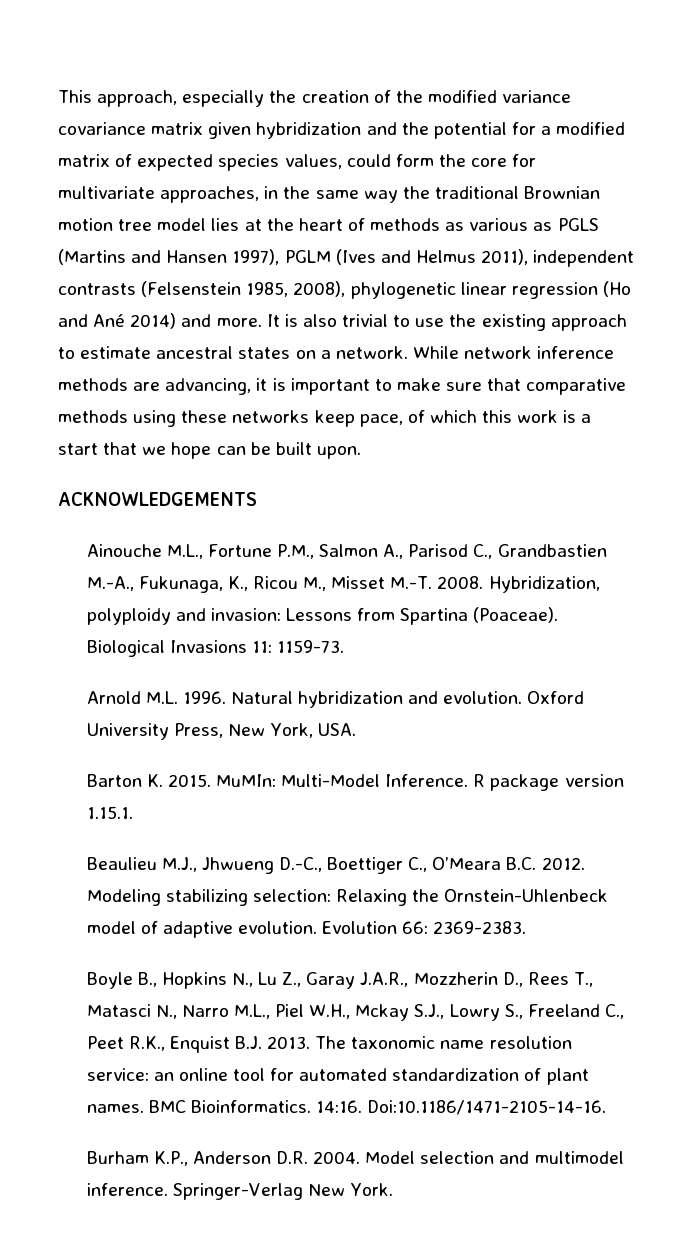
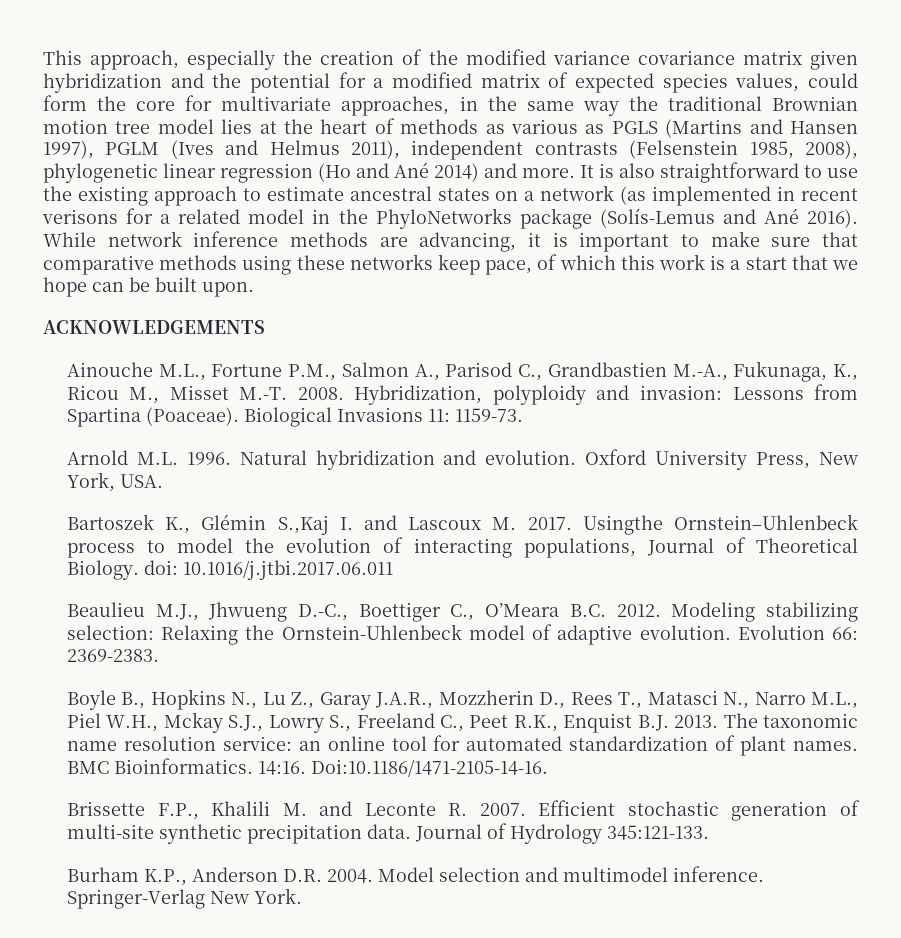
[342,314,389,327] trivial -> [660,162,799,183] straightforward
[335,346,408,359] network. -> [540,185,858,206] [42,208,859,229] network (as implemented in recent verisons for a related model in the PhyloNetworks package (Solís-Lemus and Ané 2016).
[86,774,624,791] [86,806,133,819] Barton K. 2015. MuMIn: Multi-Model Inference. R package version 1.15.1. -> [66,514,858,535] [66,537,858,558] [66,560,393,580] Bartoszek K., Glémin S.,Kaj I. and Lascoux M. 2017. Usingthe Ornstein–Uhlenbeck process to model the evolution of interacting populations, Journal of Theoretical Biology. doi: 10.1016/j.jtbi.2017.06.011
(607, 1107) none -> [66,800,860,821] [66,823,709,844] // Brissette F.P., Khalili M. and Leconte R. 2007. Efficient stochastic generation of multi-site synthetic precipitation data. Journal of Hydrology 345:121-133.

